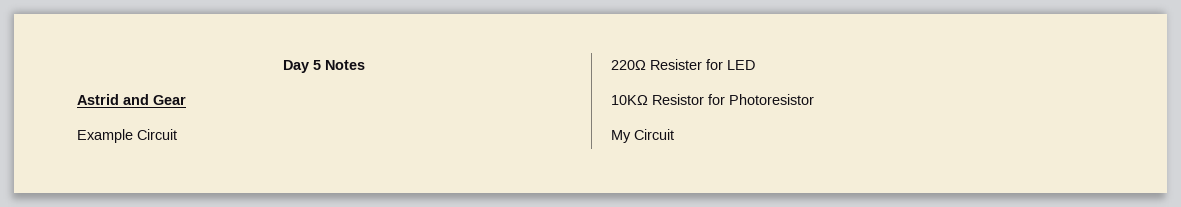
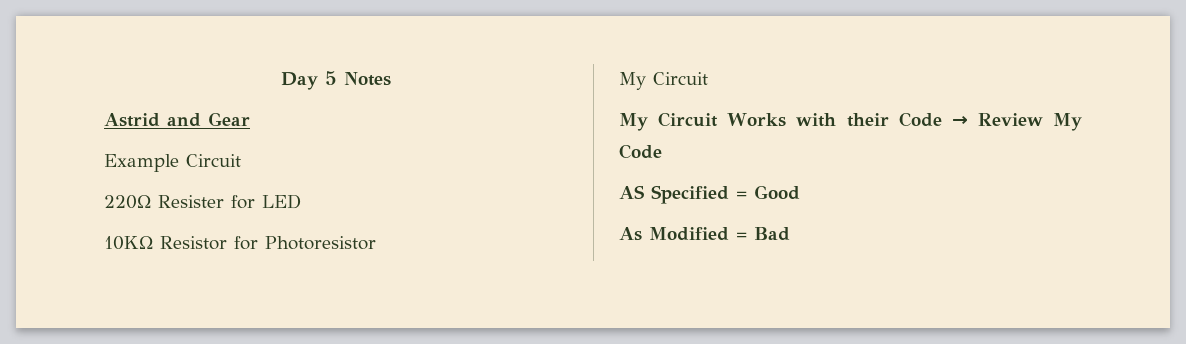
(674, 134) none -> [619,112,1082,131] [619,144,662,159] [619,185,800,204] [619,227,790,241] // My Circuit Works with their Code → Review My Code // AS Specified = Good // As Modified = Bad

